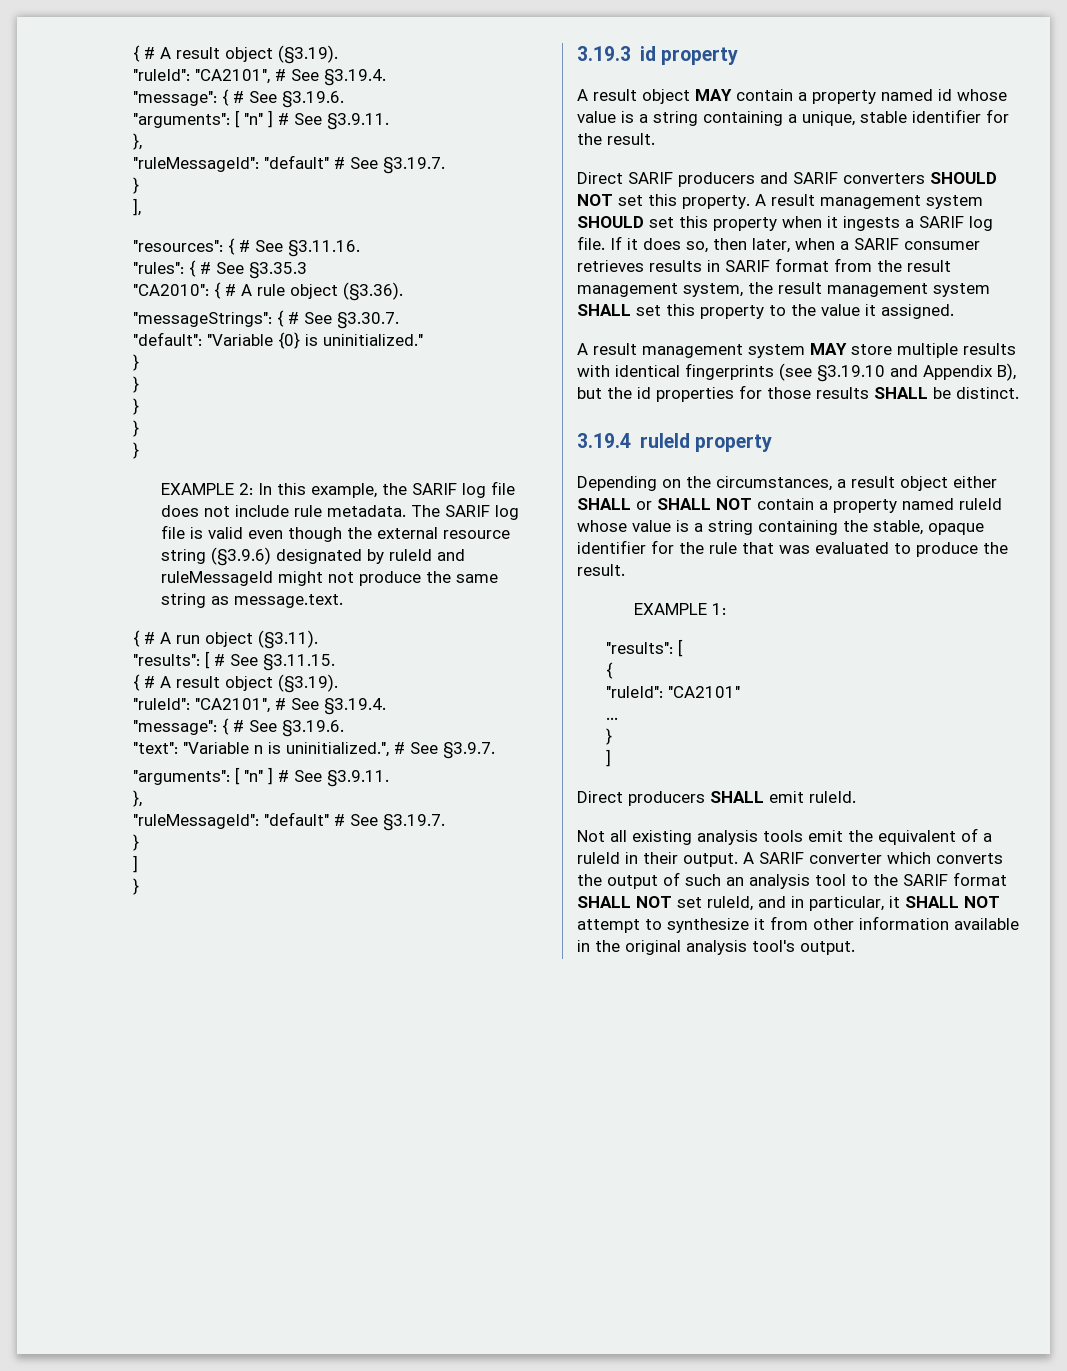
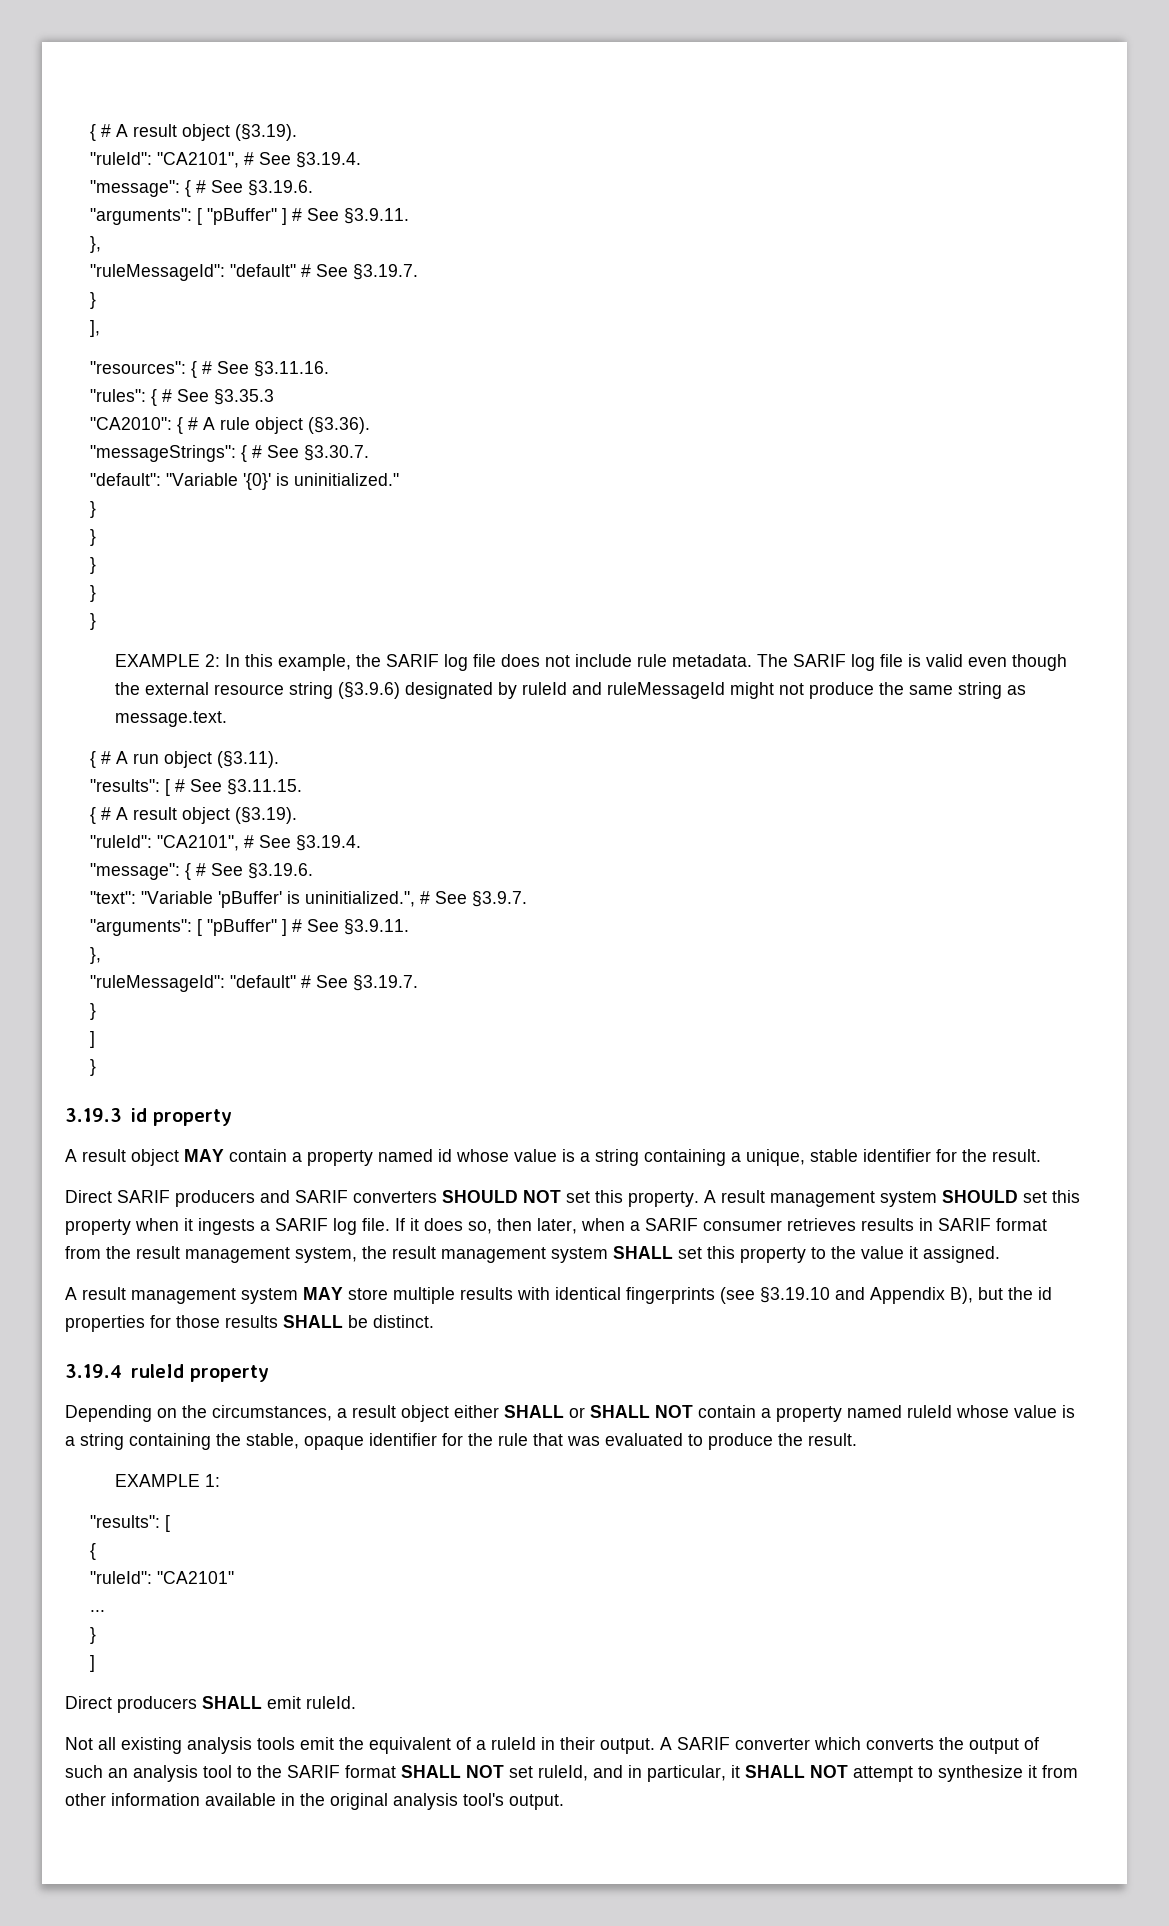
[243,113,263,125] "n" -> [207,208,278,225] "pBuffer"
[277,332,300,349] {0} -> [243,473,272,490] '{0}'
[253,745,263,754] n -> [218,891,283,908] 'pBuffer'
[243,770,263,782] "n" -> [207,919,278,936] "pBuffer"

